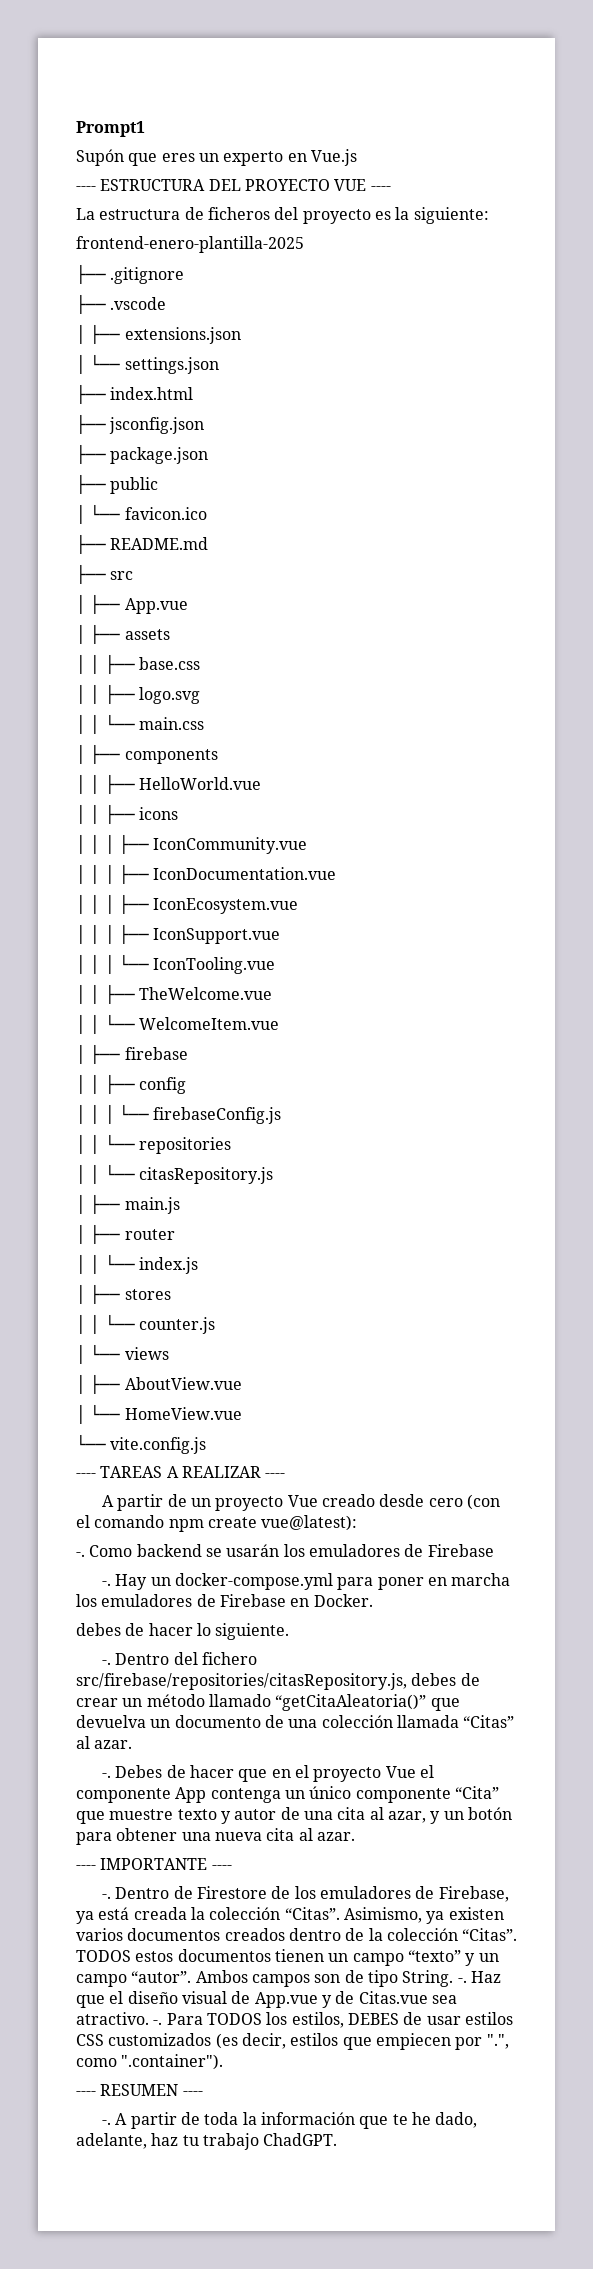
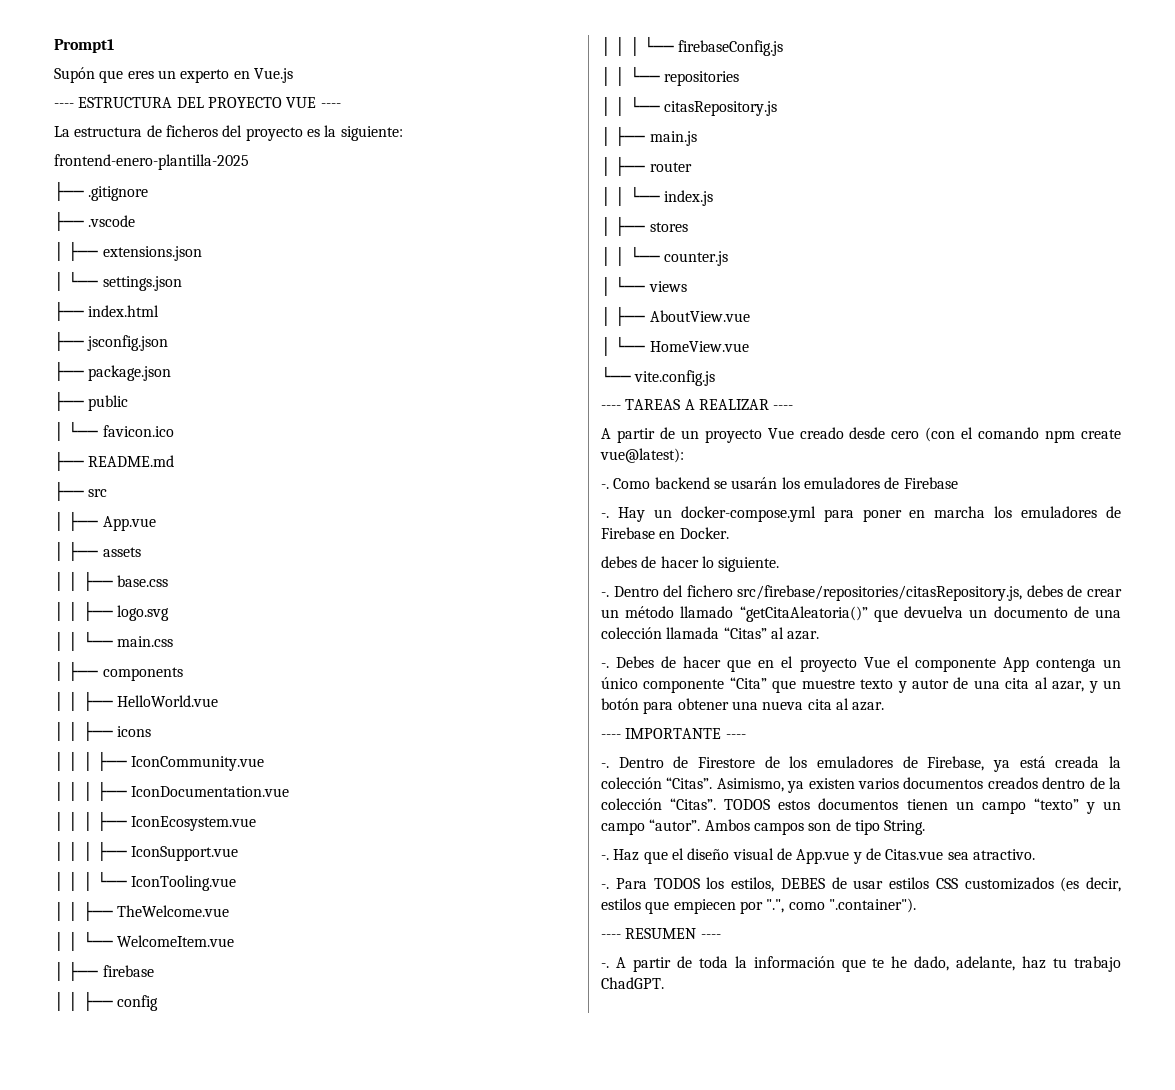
(454, 1978) none -> (926, 827) //
(149, 2018) none -> (1035, 854) //

